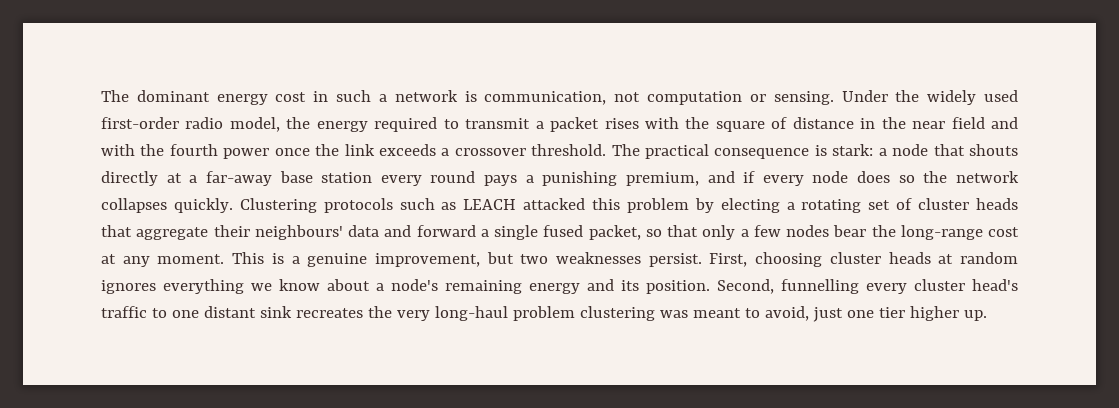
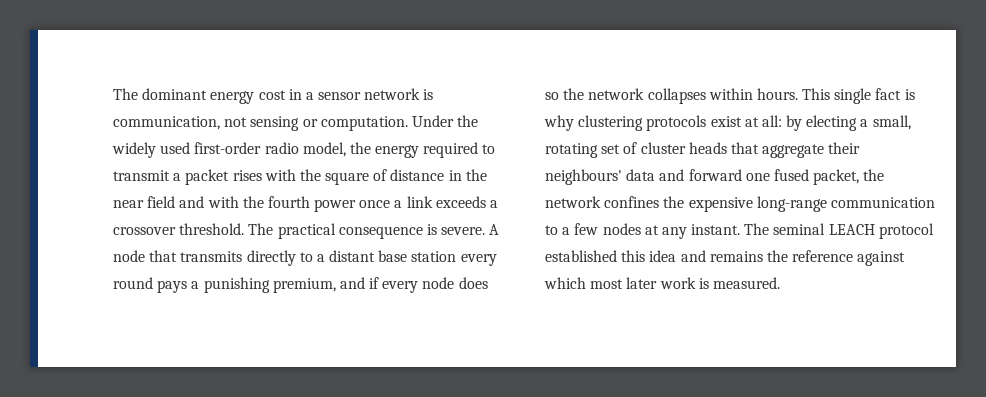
[336,90,387,102] such a -> [305,92,362,100] a sensor
[647,91,834,105] computation or sensing. -> [250,116,408,131] sensing or computation.
[315,144,340,156] the -> [394,200,403,208] a
[832,144,1019,156] [101,171,272,186] stark: a node that shouts directly at a far-away -> [441,224,500,235] [113,250,376,266] severe. A node that transmits directly to a distant
[173,198,689,213] quickly. Clustering protocols such as LEACH attacked this problem -> [708,88,915,104] [544,115,782,131] within hours. This single fact is why clustering protocols exist at all:
(795, 206) none -> [872,115,911,130] small,
[480,225,1019,240] [101,252,1019,267] [101,279,1018,294] [101,306,987,322] a single fused packet, so that only a few nodes bear the long-range cost at any moment. This is a genuine improvement, but two weaknesses persist. First, choosing cluster heads at random ignores everything we know about a node's remaining energy and its position. Second, funnelling every cluster head's traffic to one distant sink recreates the very long-haul problem clustering was meant to avoid, just one tier higher up. -> [745,169,885,185] [545,196,935,212] [545,223,934,239] [545,250,906,266] [544,277,780,289] one fused packet, the network confines the expensive long-range communication to a few nodes at any instant. The seminal LEACH protocol established this idea and remains the reference against which most later work is measured.

